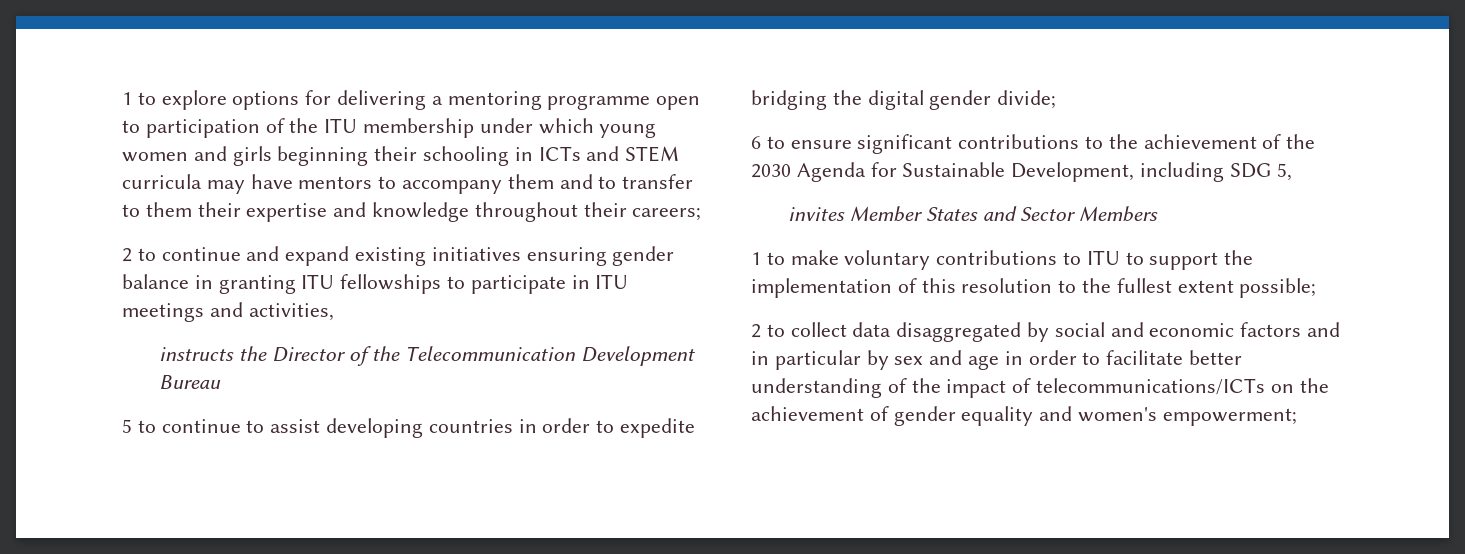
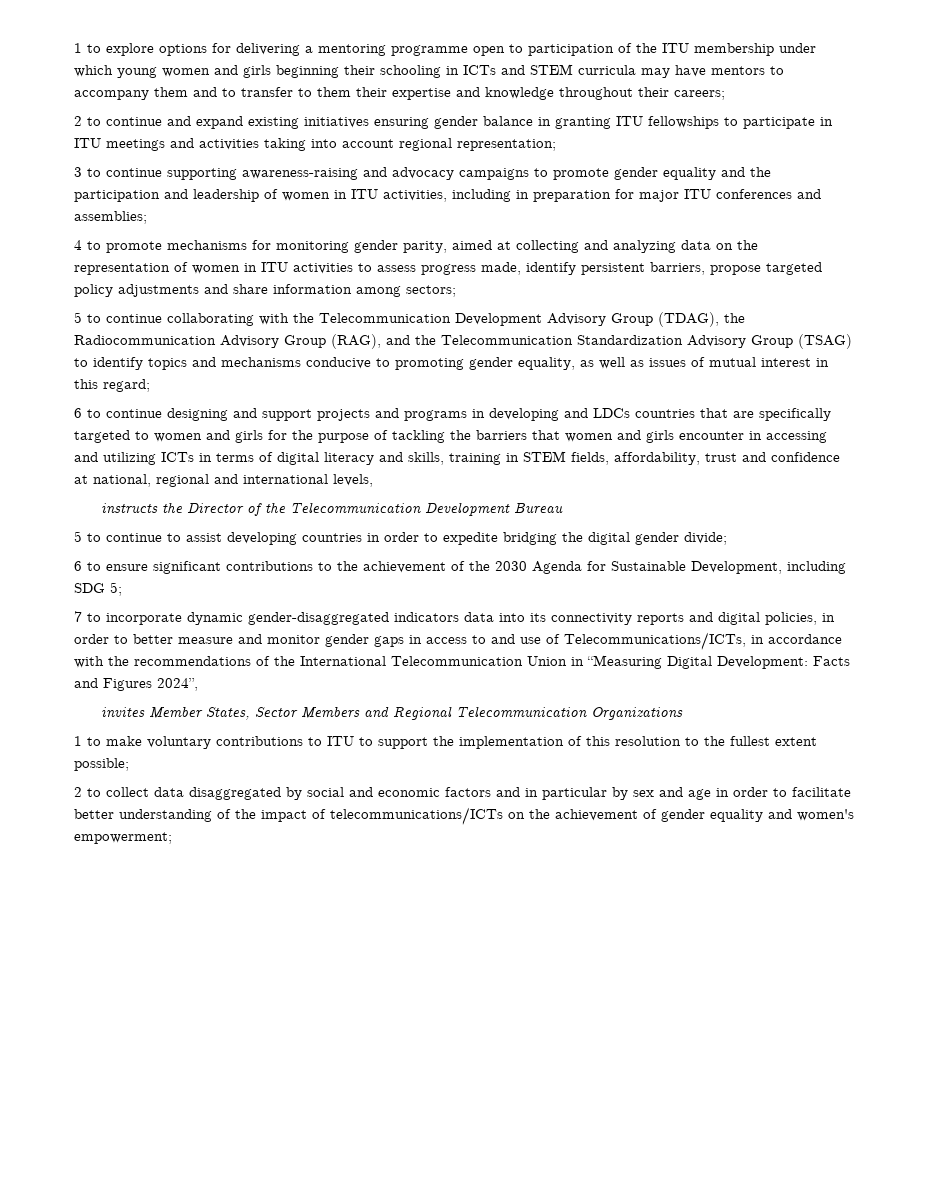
[248,303,334,321] activities, -> [199,138,556,151] [74,167,771,180] [74,189,821,202] [74,211,147,224] [74,240,758,253] [74,262,822,275] [74,284,456,297] [74,312,745,327] [74,334,852,349] [74,357,829,370] [74,379,150,392] [74,408,831,421] [74,430,827,443] [74,451,840,465] [74,474,373,487] activities taking into account regional representation; // 3 to continue supporting awareness-raising and advocacy campaigns to promote gender equality and the participation and leadership of women in ITU activities, including in preparation for major ITU conferences and assemblies; // 4 to promote mechanisms for monitoring gender parity, aimed at collecting and analyzing data on the representation of women in ITU activities to assess progress made, identify persistent barriers, propose targeted policy adjustments and share information among sectors; // 5 to continue collaborating with the Telecommunication Development Advisory Group (TDAG), the Radiocommunication Advisory Group (RAG), and the Telecommunication Standardization Advisory Group (TSAG) to identify topics and mechanisms conducive to promoting gender equality, as well as issues of mutual interest in this regard; // 6 to continue designing and support projects and programs in developing and LDCs countries that are specifically targeted to women and girls for the purpose of tackling the barriers that women and girls encounter in accessing and utilizing ICTs in terms of digital literacy and skills, training in STEM fields, affordability, trust and confidence at national, regional and international levels,
[1276,163,1292,181] 5, -> [110,582,122,596] [74,611,835,625] [74,632,842,650] [74,655,850,669] [74,678,198,691] 5; // 7 to incorporate dynamic gender-disaggregated indicators data into its connectivity reports and digital policies, in order to better measure and monitor gender gaps in access to and use of Telecommunications/ICTs, in accordance with the recommendations of the International Telecommunication Union in “Measuring Digital Development: Facts and Figures 2024”,
[925,206,1017,221] States and -> [205,707,250,720] States,
(1159, 214) none -> [363,706,683,720] and Regional Telecommunication Organizations

